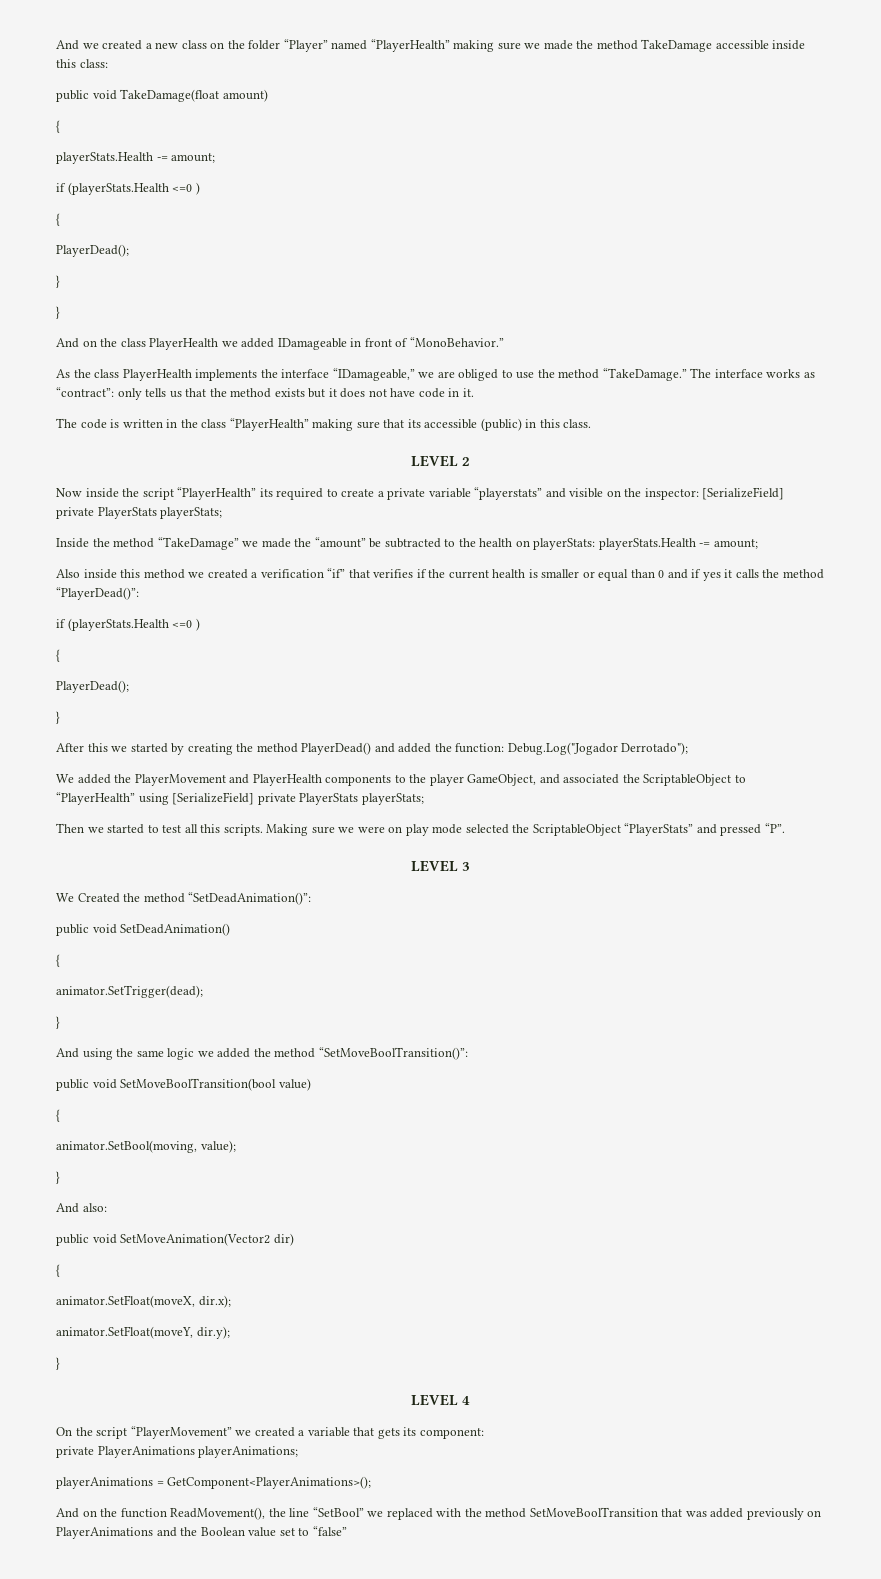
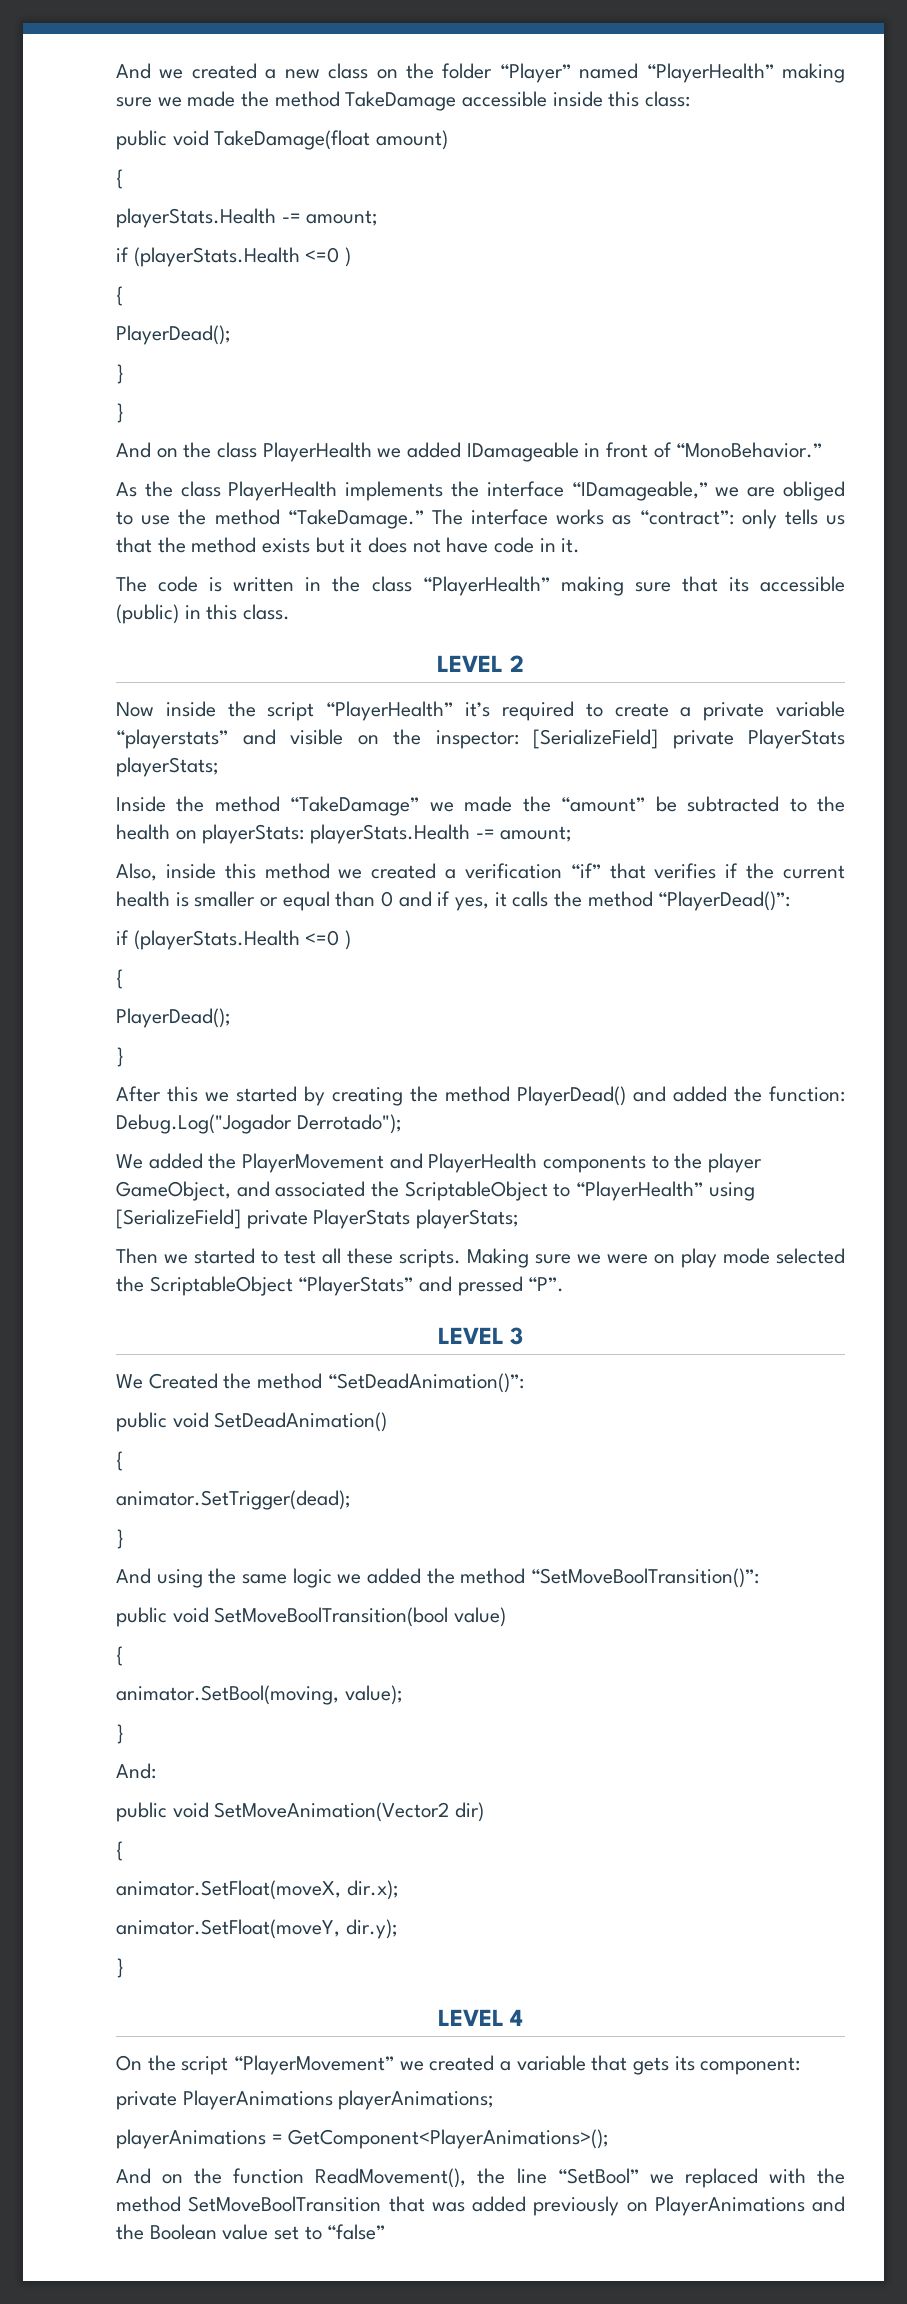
[259,488,273,497] its -> [465,702,491,717] it’s
[56,569,80,578] Also -> [116,863,157,881] Also,
[702,572,721,581] yes -> [455,897,490,911] yes,
[200,824,221,833] this -> [347,1248,393,1264] these
[56,1203,107,1213] And also: -> [116,1763,156,1779] And:

